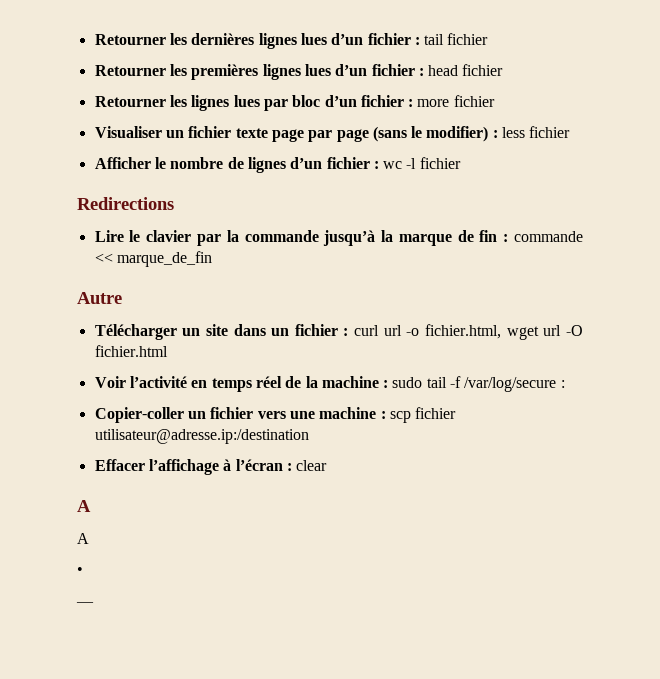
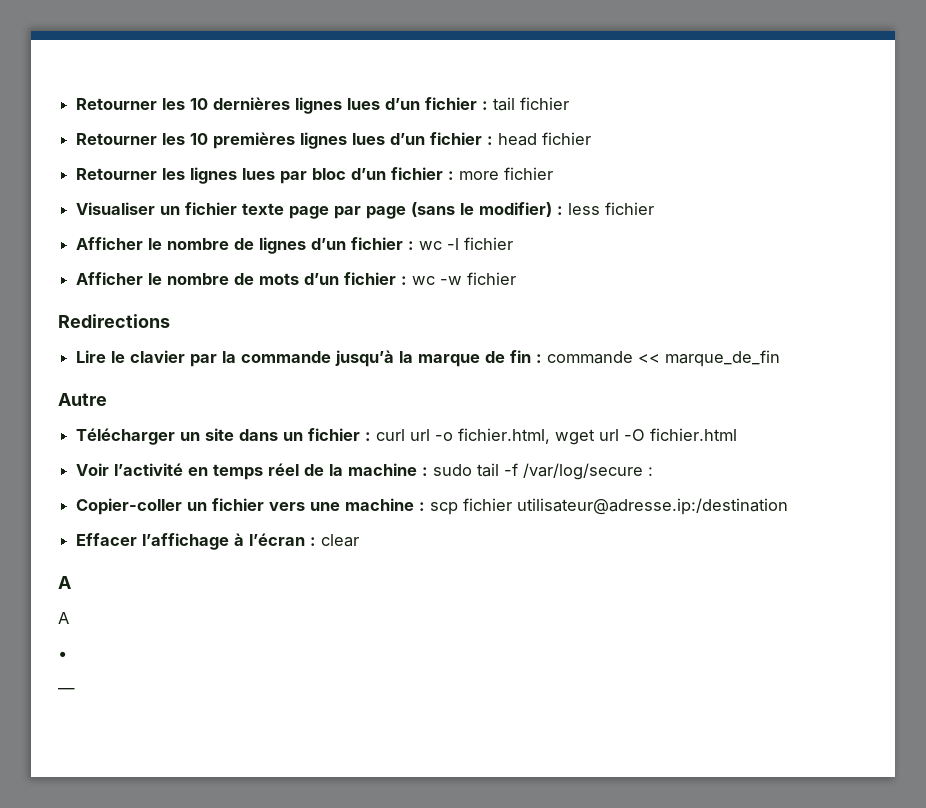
[94,33,187,45] Retourner les -> [76,98,209,110] Retourner les 10
(187, 70) none -> [190,133,209,145] 10
(461, 163) none -> [76,272,517,285] // Afficher le nombre de mots d’un fichier : wc -w fichier

